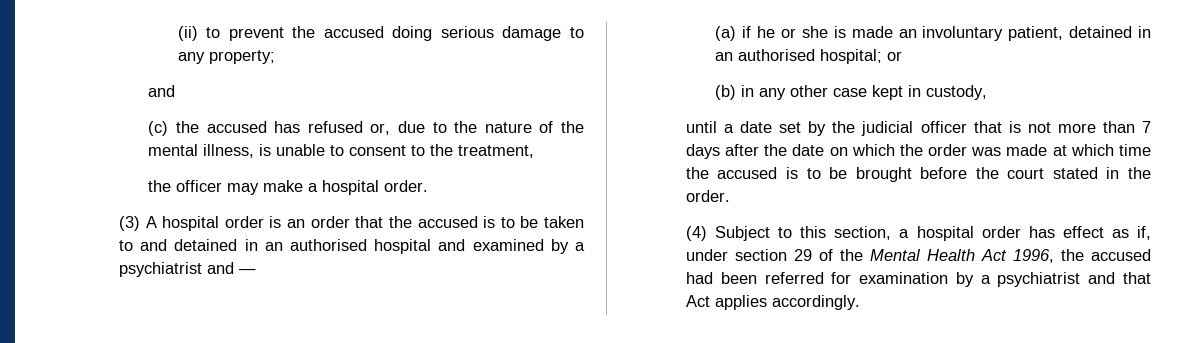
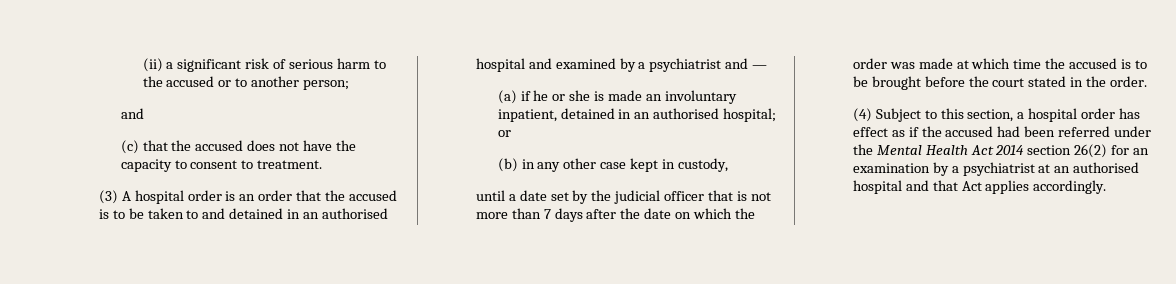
[206,26,584,41] [177,50,275,64] to prevent the accused doing serious damage to any property; -> [166,58,386,72] [142,76,350,90] a significant risk of serious harm to the accused or to another person;
[176,121,585,135] [148,144,535,158] [148,180,429,195] the accused has refused or, due to the nature of the mental illness, is unable to consent to the treatment, // the officer may make a hospital order. -> [142,140,357,151] [120,159,323,172] that the accused does not have the capacity to consent to treatment.
[1008,26,1064,41] patient, -> [497,109,557,122] inpatient,
[1137,226,1151,240] [685,249,1054,263] if, under section 29 of the Mental Health Act 1996, -> [908,127,919,137] if
[831,272,1081,287] for examination by a psychiatrist -> [1114,126,1152,137] [852,144,1150,158] [852,162,1140,176] [852,180,902,194] under the Mental Health Act 2014 section 26(2) for an examination by a psychiatrist at an authorised hospital

